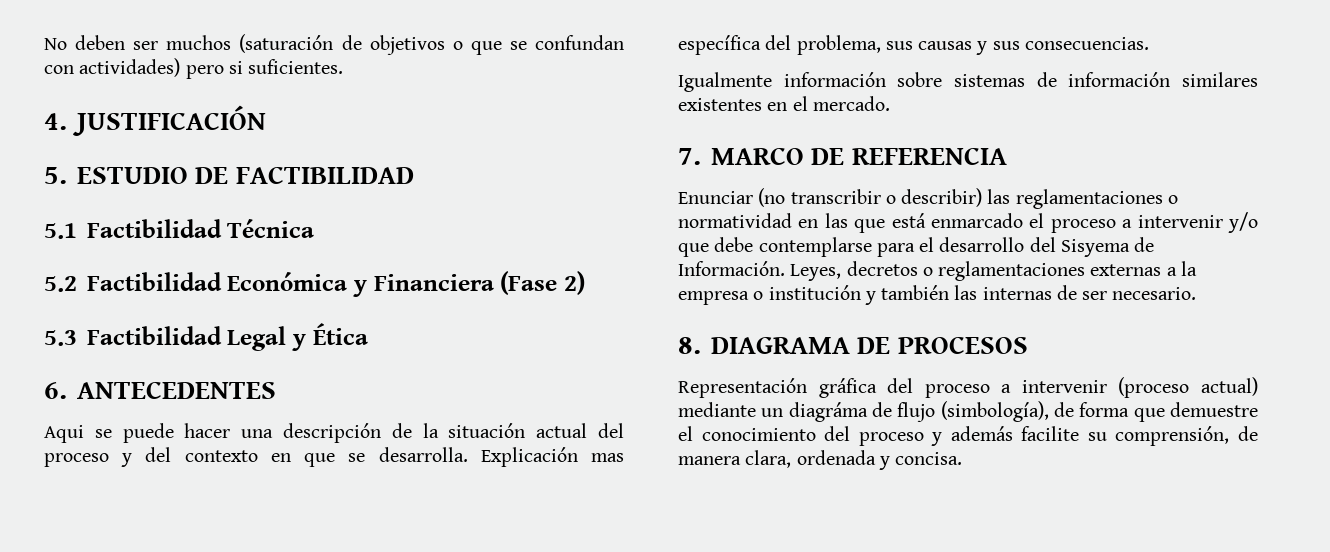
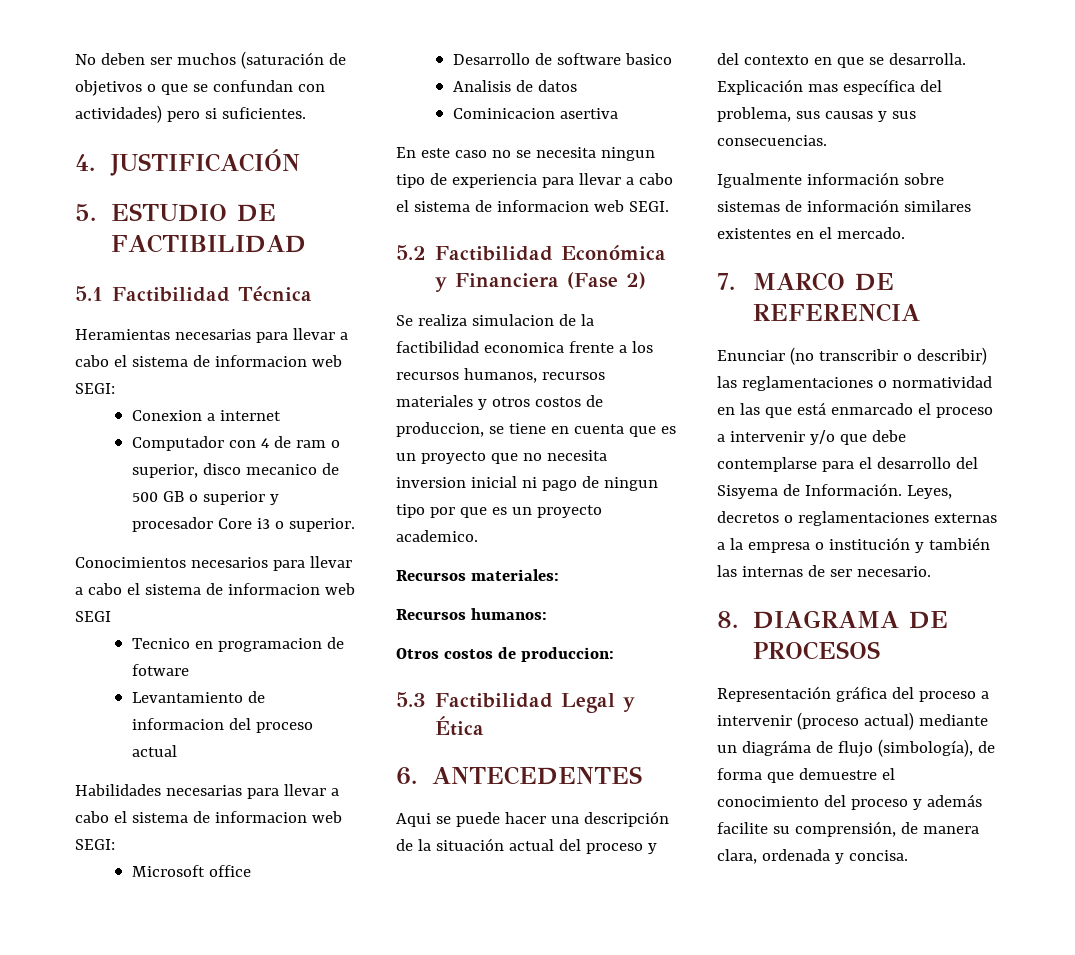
(315, 228) none -> [75,328,348,343] [75,355,342,367] [75,383,115,394] [131,410,281,421] [131,436,340,451] [131,463,339,478] [131,491,279,505] [131,517,355,532] [75,556,352,571] [75,583,355,595] [75,611,111,622] [131,637,344,652] [131,664,189,676] [131,691,265,703] [131,718,313,733] [131,745,177,757] [75,784,339,799] [75,811,342,823] [75,839,115,850] [131,865,251,877] [452,53,672,65] [452,80,577,92] [452,108,618,119] [396,147,655,161] [396,173,673,188] [396,200,669,212] // Heramientas necesarias para llevar a cabo el sistema de informacion web SEGI: // Conexion a internet // Computador con 4 de ram o superior, disco mecanico de 500 GB o superior y procesador Core i3 o superior. // Conocimientos necesarios para llevar a cabo el sistema de informacion web SEGI // Tecnico en programacion de fotware // Levantamiento de informacion del proceso actual // Habilidades necesarias para llevar a cabo el sistema de informacion web SEGI: // Microsoft office // Desarrollo de software basico // Analisis de datos // Cominicacion asertiva // En este caso no se necesita ningun tipo de experiencia para llevar a cabo el sistema de informacion web SEGI.
(585, 283) none -> [396,314,594,326] [396,341,653,353] [396,368,605,383] [396,395,603,410] [396,422,676,437] [396,450,607,464] [396,476,658,491] [396,504,602,518] [396,530,478,542] [396,569,559,581] [396,608,547,620] [396,647,614,662] // Se realiza simulacion de la factibilidad economica frente a los recursos humanos, recursos materiales y otros costos de produccion, se tiene en cuenta que es un proyecto que no necesita inversion inicial ni pago de ningun tipo por que es un proyecto academico. // Recursos materiales: // Recursos humanos: // Otros costos de produccion:

